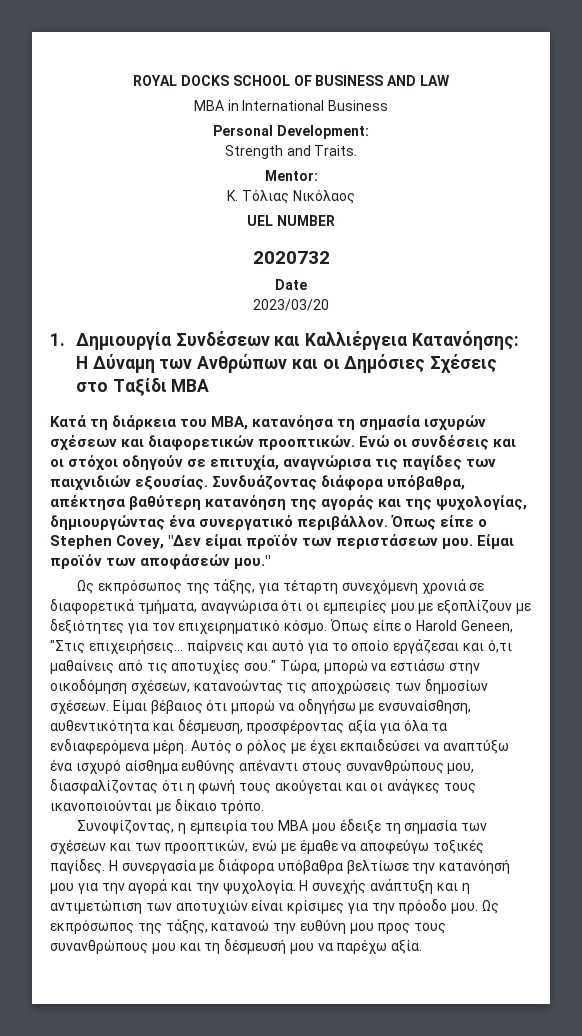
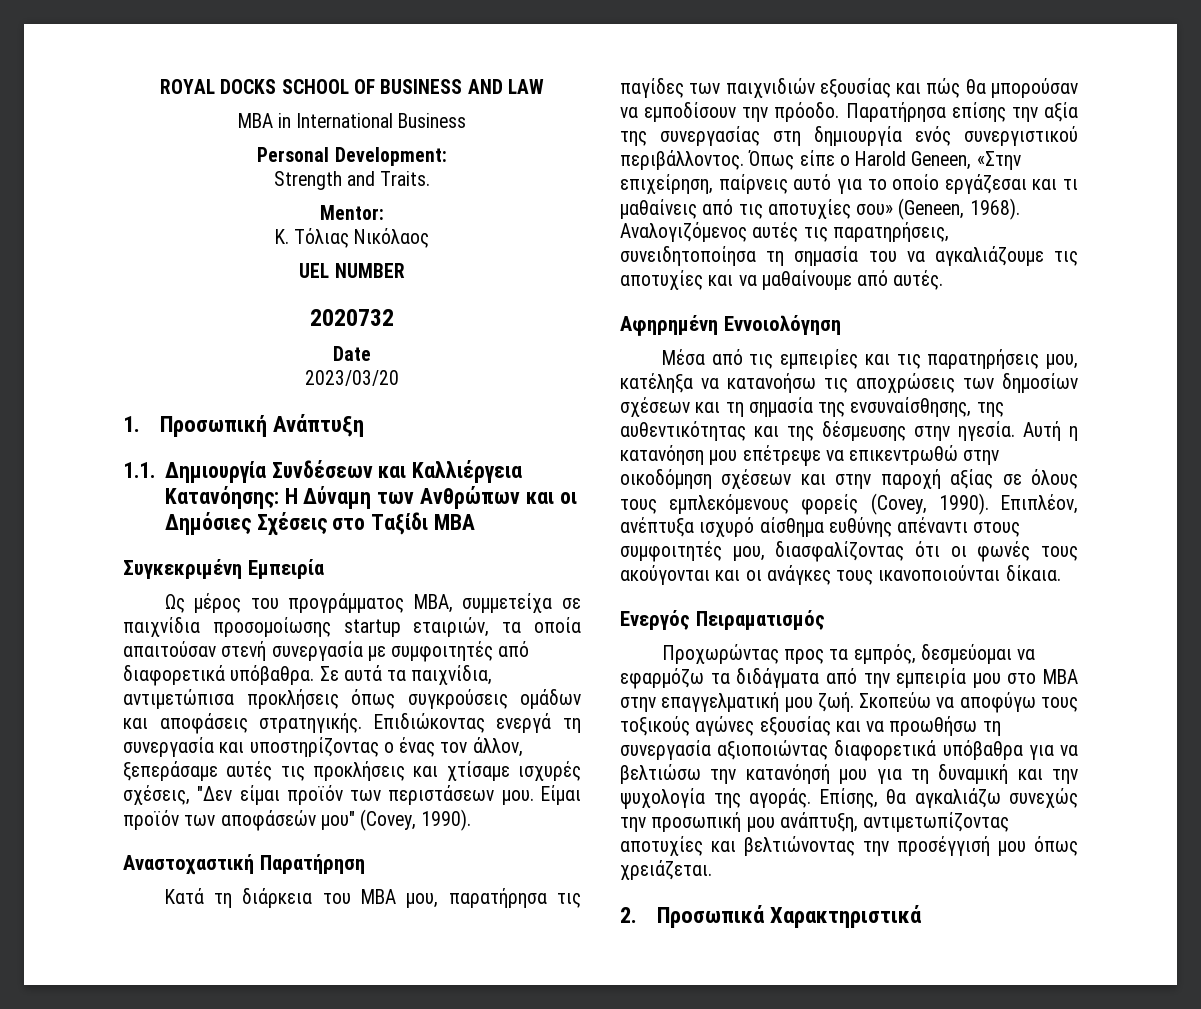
(65, 339) none -> [160,414,365,437] [123,462,155,478] Προσωπική Ανάπτυξη // 1.1.
[50,415,487,431] [50,435,517,451] [50,455,497,471] [50,475,466,491] [50,495,528,511] [50,514,488,530] [50,535,165,549] Κατά τη διάρκεια του MBA, κατανόησα τη σημασία ισχυρών σχέσεων και διαφορετικών προοπτικών. Ενώ οι συνδέσεις και οι στόχοι οδηγούν σε επιτυχία, αναγνώρισα τις παγίδες των παιχνιδιών εξουσίας. Συνδυάζοντας διάφορα υπόβαθρα, απέκτησα βαθύτερη κατανόηση της αγοράς και της ψυχολογίας, δημιουργώντας ένα συνεργατικό περιβάλλον. Όπως είπε ο Stephen Covey, -> [123,559,324,579] [164,593,581,613] [123,617,581,637] [123,641,530,662] [123,665,493,686] [123,689,581,709] [123,713,581,734] [123,737,523,757] [123,761,581,781] [123,785,190,805] Συγκεκριμένη Εμπειρία // Ως μέρος του προγράμματος MBA, συμμετείχα σε παιχνίδια προσομοίωσης startup εταιριών, τα οποία απαιτούσαν στενή συνεργασία με συμφοιτητές από διαφορετικά υπόβαθρα. Σε αυτά τα παιχνίδια, αντιμετώπισα προκλήσεις όπως συγκρούσεις ομάδων και αποφάσεις στρατηγικής. Επιδιώκοντας ενεργά τη συνεργασία και υποστηρίζοντας ο ένας τον άλλον, ξεπεράσαμε αυτές τις προκλήσεις και χτίσαμε ισχυρές σχέσεις,
[234,555,271,569] [77,579,485,594] [50,599,532,615] [50,619,328,634] μου." // Ως εκπρόσωπος της τάξης, για τέταρτη συνεχόμενη χρονιά σε διαφορετικά τμήματα, αναγνώρισα ότι οι εμπειρίες μου με εξοπλίζουν με δεξιότητες για τον επιχειρηματικό κόσμο. -> [320,809,472,831] [123,854,365,875] [164,888,581,908] [620,78,1078,98] [620,102,1078,122] [620,126,1078,146] [620,150,744,170] μου" (Covey, 1990). // Αναστοχαστική Παρατήρηση // Κατά τη διάρκεια του MBA μου, παρατήρησα τις παγίδες των παιχνιδιών εξουσίας και πώς θα μπορούσαν να εμποδίσουν την πρόοδο. Παρατήρησα επίσης την αξία της συνεργασίας στη δημιουργία ενός συνεργιστικού περιβάλλοντος.
[50,639,269,654] "Στις επιχειρήσεις… παίρνεις και -> [976,151,1021,170] [620,174,788,194] «Στην επιχείρηση, παίρνεις
[487,639,512,653] ό,τι -> [1063,179,1078,190] τι
[244,659,481,674] [50,679,488,694] [50,699,472,714] [50,719,448,735] [50,739,510,755] [50,759,72,771] σου." Τώρα, μπορώ να εστιάσω στην οικοδόμηση σχέσεων, κατανοώντας τις αποχρώσεις των δημοσίων σχέσεων. Είμαι βέβαιος ότι μπορώ να οδηγήσω με ενσυναίσθηση, αυθεντικότητα και δέσμευση, προσφέροντας αξία για όλα τα ενδιαφερόμενα μέρη. Αυτός ο ρόλος με έχει εκπαιδεύσει να αναπτύξω ένα -> [856,198,1020,220] [620,222,949,242] [620,246,1078,266] [620,270,944,290] [620,315,841,336] [661,349,1078,369] [620,373,1078,393] [620,397,1004,417] [620,421,1078,441] [620,445,1000,466] [620,469,1078,489] [620,493,1078,515] [620,517,694,537] σου» (Geneen, 1968). Αναλογιζόμενος αυτές τις παρατηρήσεις, συνειδητοποίησα τη σημασία του να αγκαλιάζουμε τις αποτυχίες και να μαθαίνουμε από αυτές. // Αφηρημένη Εννοιολόγηση // Μέσα από τις εμπειρίες και τις παρατηρήσεις μου, κατέληξα να κατανοήσω τις αποχρώσεις των δημοσίων σχέσεων και τη σημασία της ενσυναίσθησης, της αυθεντικότητας και της δέσμευσης στην ηγεσία. Αυτή η κατανόηση μου επέτρεψε να επικεντρωθώ στην οικοδόμηση σχέσεων και στην παροχή αξίας σε όλους τους εμπλεκόμενους φορείς (Covey, 1990). Επιπλέον, ανέπτυξα
[345,759,444,774] συνανθρώπους -> [620,541,722,562] συμφοιτητές
[186,779,342,795] η φωνή τους ακούγεται -> [950,541,1078,562] [620,565,710,585] οι φωνές τους ακούγονται
[155,799,265,814] [77,819,488,834] [50,839,485,855] [50,859,511,875] [50,879,470,894] [50,899,500,914] [50,919,447,934] [50,939,423,954] με δίκαιο τρόπο. // Συνοψίζοντας, η εμπειρία του MBA μου έδειξε τη σημασία των σχέσεων και των προοπτικών, ενώ με έμαθε να αποφεύγω τοξικές παγίδες. Η συνεργασία με διάφορα υπόβαθρα βελτίωσε την κατανόησή μου για την αγορά και την ψυχολογία. Η συνεχής ανάπτυξη και η αντιμετώπιση των αποτυχιών είναι κρίσιμες για την πρόοδο μου. Ως εκπρόσωπος της τάξης, κατανοώ την ευθύνη μου προς τους συνανθρώπους μου και τη δέσμευσή μου να παρέχω αξία. -> [1005,565,1061,581] [620,610,825,630] [661,644,1036,664] [620,668,1078,689] [620,692,1078,713] [620,716,1001,736] [620,740,1078,761] [620,764,1078,784] [620,788,1078,809] [620,812,1010,832] [620,836,1078,856] [620,860,712,880] [620,905,923,928] δίκαια. // Ενεργός Πειραματισμός // Προχωρώντας προς τα εμπρός, δεσμεύομαι να εφαρμόζω τα διδάγματα από την εμπειρία μου στο MBA στην επαγγελματική μου ζωή. Σκοπεύω να αποφύγω τους τοξικούς αγώνες εξουσίας και να προωθήσω τη συνεργασία αξιοποιώντας διαφορετικά υπόβαθρα για να βελτιώσω την κατανόησή μου για τη δυναμική και την ψυχολογία της αγοράς. Επίσης, θα αγκαλιάζω συνεχώς την προσωπική μου ανάπτυξη, αντιμετωπίζοντας αποτυχίες και βελτιώνοντας την προσέγγισή μου όπως χρειάζεται. // 2. Προσωπικά Χαρακτηριστικά

